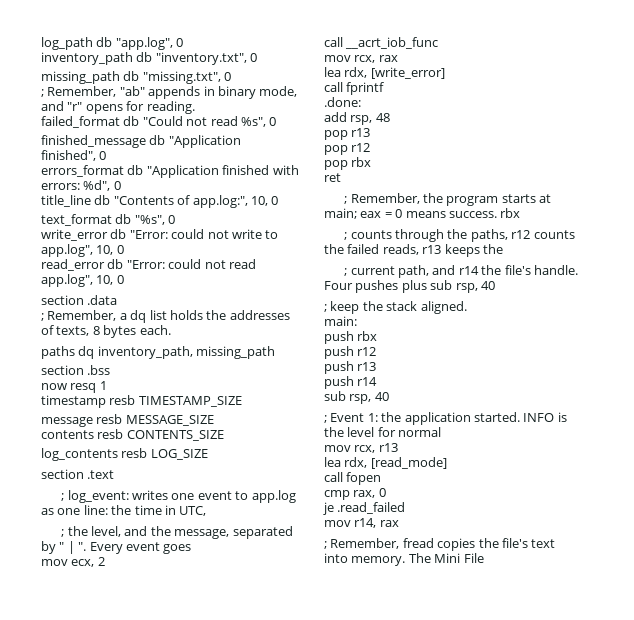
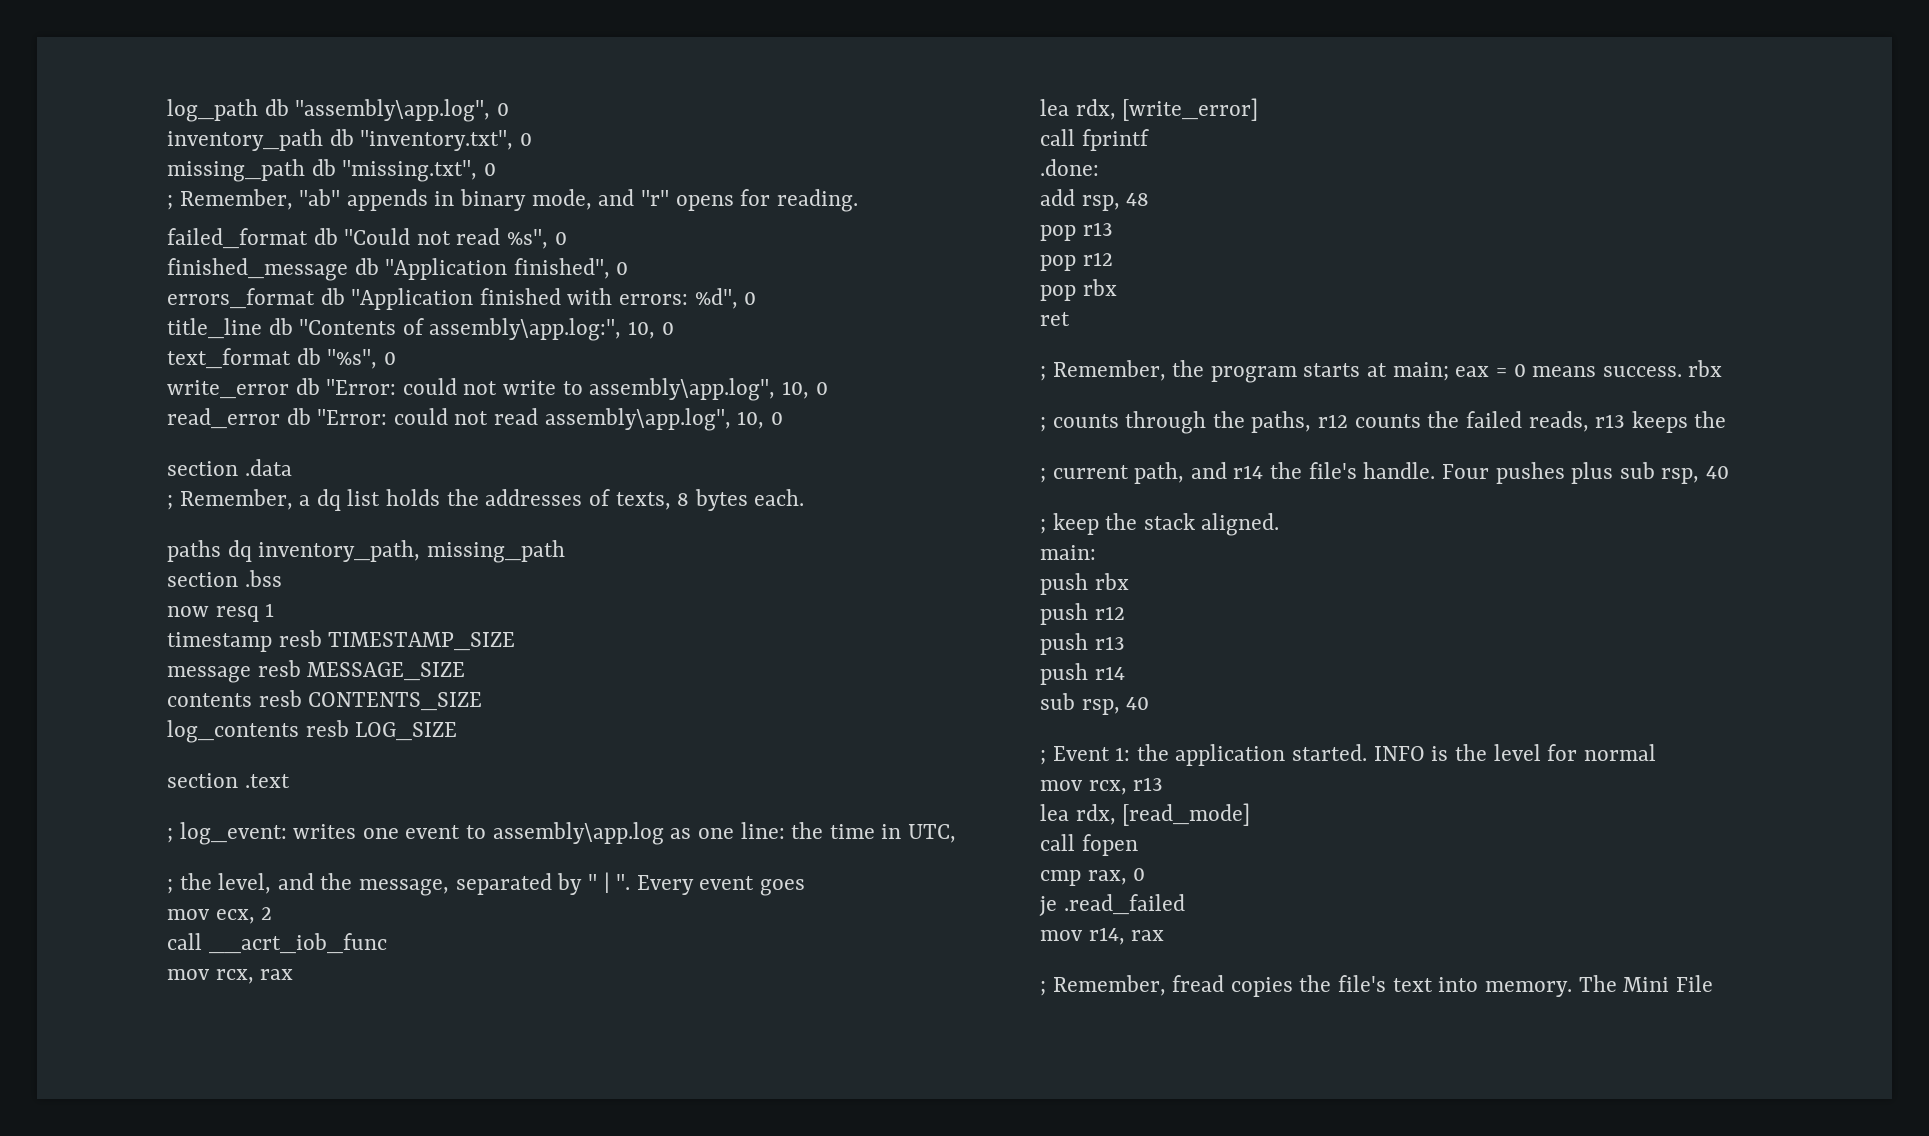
[115,37,173,50] "app.log", -> [295,99,491,122] "assembly\app.log",
[192,195,248,208] app.log:", -> [429,318,622,341] assembly\app.log:",
[41,244,93,257] app.log", -> [589,378,776,401] assembly\app.log",
[41,274,93,287] app.log", -> [544,408,731,431] assembly\app.log",
[251,490,296,503] app.log -> [492,822,664,845] assembly\app.log

